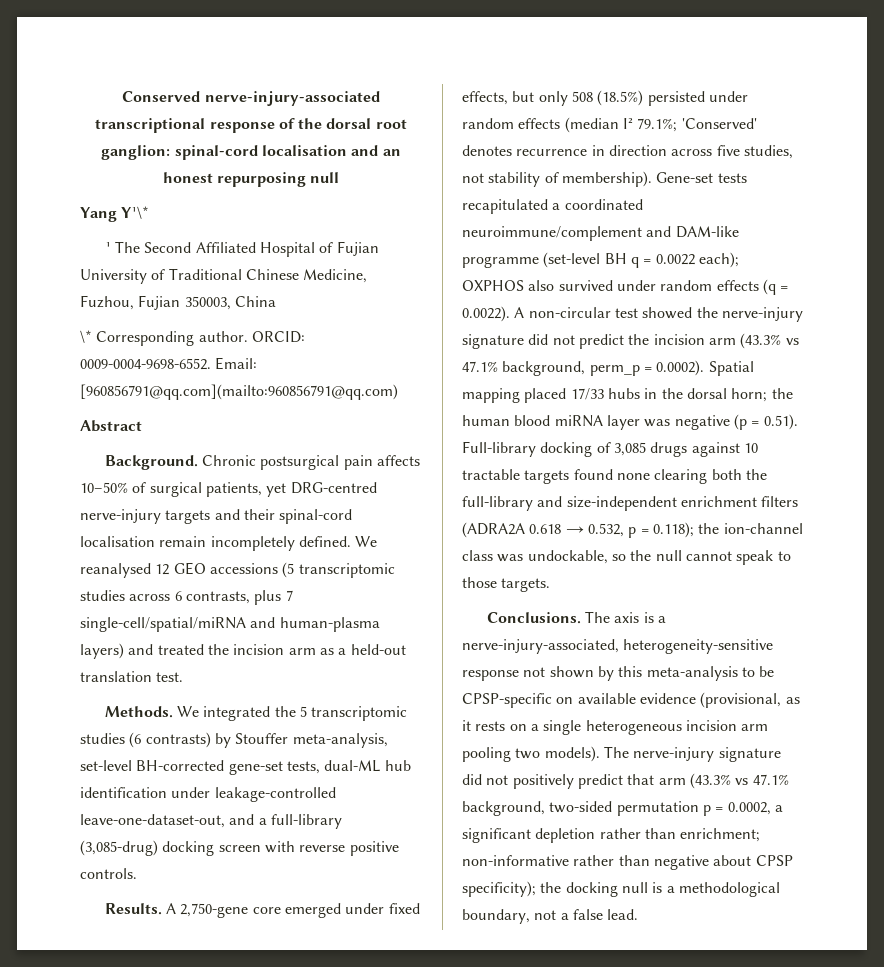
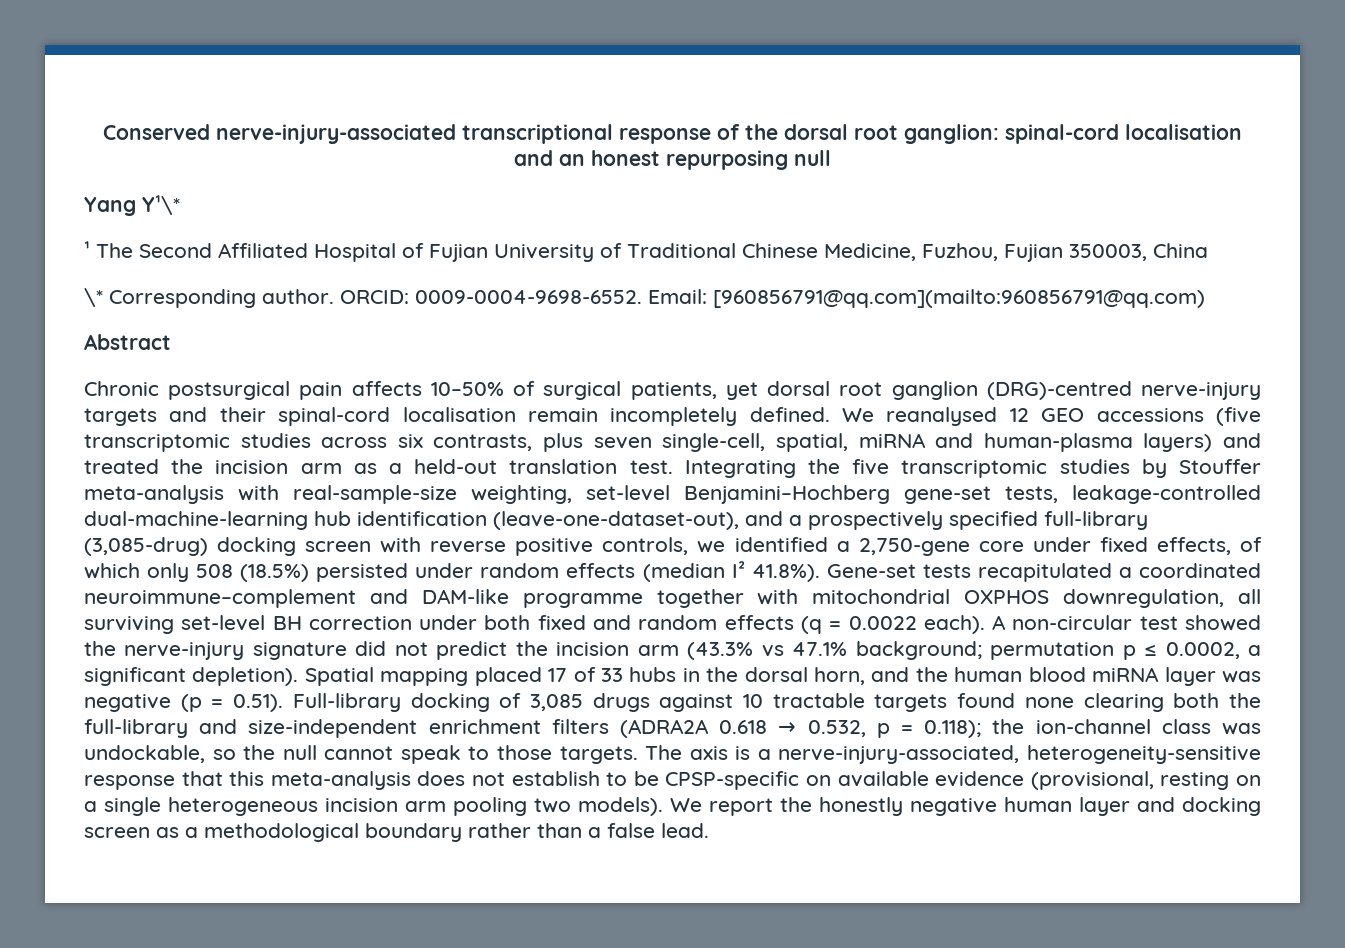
[104,455,198,470] Background. -> (171, 342) none
[290,482,377,494] DRG-centred -> [767,381,1132,400] dorsal root ganglion (DRG)-centred
[282,562,295,578] (5 -> [1215,407,1261,426] (five
[174,591,182,601] 6 -> [397,434,423,448] six
[285,590,293,601] [80,617,246,632] 7 single-cell/spatial/miRNA -> [593,433,926,452] seven single-cell, spatial, miRNA
[104,706,408,721] [80,732,388,748] [80,760,411,775] [80,787,336,802] [80,814,267,828] // Methods. We integrated the 5 transcriptomic studies (6 contrasts) by Stouffer meta-analysis, set-level BH-corrected gene-set tests, dual-ML hub identification under leakage-controlled leave-one-dataset-out, and a -> [684,459,1262,478] [84,485,1261,504] [84,511,1038,530] Integrating the five transcriptomic studies by Stouffer meta-analysis with real-sample-size weighting, set-level Benjamini–Hochberg gene-set tests, leakage-controlled dual-machine-learning hub identification (leave-one-dataset-out), and a prospectively specified
[80,868,137,879] [104,903,177,915] controls. // Results. A -> [602,537,850,555] controls, we identified a
[284,903,341,918] emerged -> (1024, 546) none
[512,91,535,102] but -> [1240,537,1263,552] [84,563,140,579] of which
[637,118,757,132] [462,145,793,159] [462,171,652,187] 79.1%; 'Conserved' denotes recurrence in direction across five studies, not stability of membership). -> [751,564,820,582] 41.8%).
[462,226,642,241] neuroimmune/complement -> [84,589,356,608] neuroimmune–complement
[543,252,739,268] [462,280,656,291] (set-level BH q = 0.0022 each); OXPHOS also survived under -> [656,589,1262,608] [84,615,632,634] together with mitochondrial OXPHOS downregulation, all surviving set-level BH correction under both fixed and
[462,306,510,322] 0.0022). -> [848,615,985,634] 0.0022 each).
[502,360,754,376] [462,388,604,403] background, perm_p = 0.0002). Spatial mapping placed 17/33 -> [855,641,1262,660] [84,667,623,686] background; permutation p ≤ 0.0002, a significant depletion). Spatial mapping placed 17 of 33
[731,388,768,402] horn; -> [814,667,910,685] horn, and
[486,612,581,624] // Conclusions. -> (638, 755) none
[523,666,738,681] not shown by this meta-analysis -> [181,771,600,790] that this meta-analysis does not establish
[785,697,800,704] [462,720,506,731] as it rests -> [1160,772,1230,790] resting
[603,746,781,762] [462,773,789,789] [462,801,783,816] [462,828,761,843] [462,855,793,870] [462,881,780,897] [462,909,557,924] The nerve-injury signature did not positively predict that arm (43.3% vs 47.1% background, two-sided permutation p = 0.0002, a significant depletion rather than enrichment; non-informative rather than negative about CPSP specificity); the docking null is a methodological boundary, not -> [670,797,1261,816] [84,823,582,842] We report the honestly negative human layer and docking screen as a methodological boundary rather than

